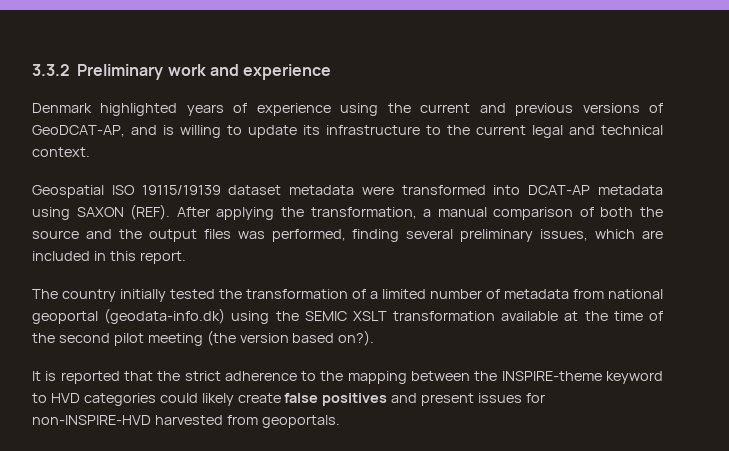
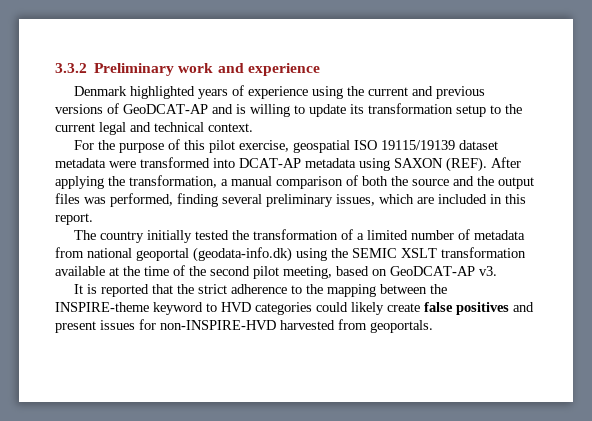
[32,125,125,137] GeoDCAT-AP, -> [123,104,208,114] GeoDCAT-AP
[326,125,420,135] infrastructure -> [368,103,486,117] transformation setup
[32,185,104,198] Geospatial -> [74,139,351,153] For the purpose of this pilot exercise, geospatial
[147,330,375,346] meeting (the version based on?). -> [283,266,497,279] meeting, based on GeoDCAT-AP v3.

